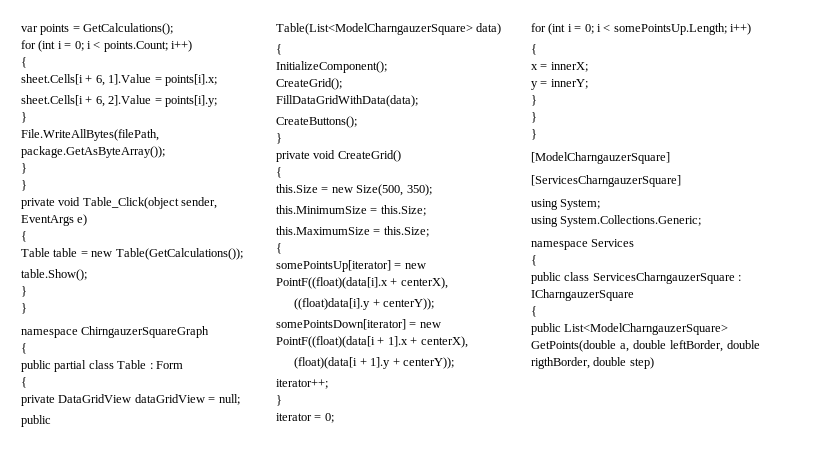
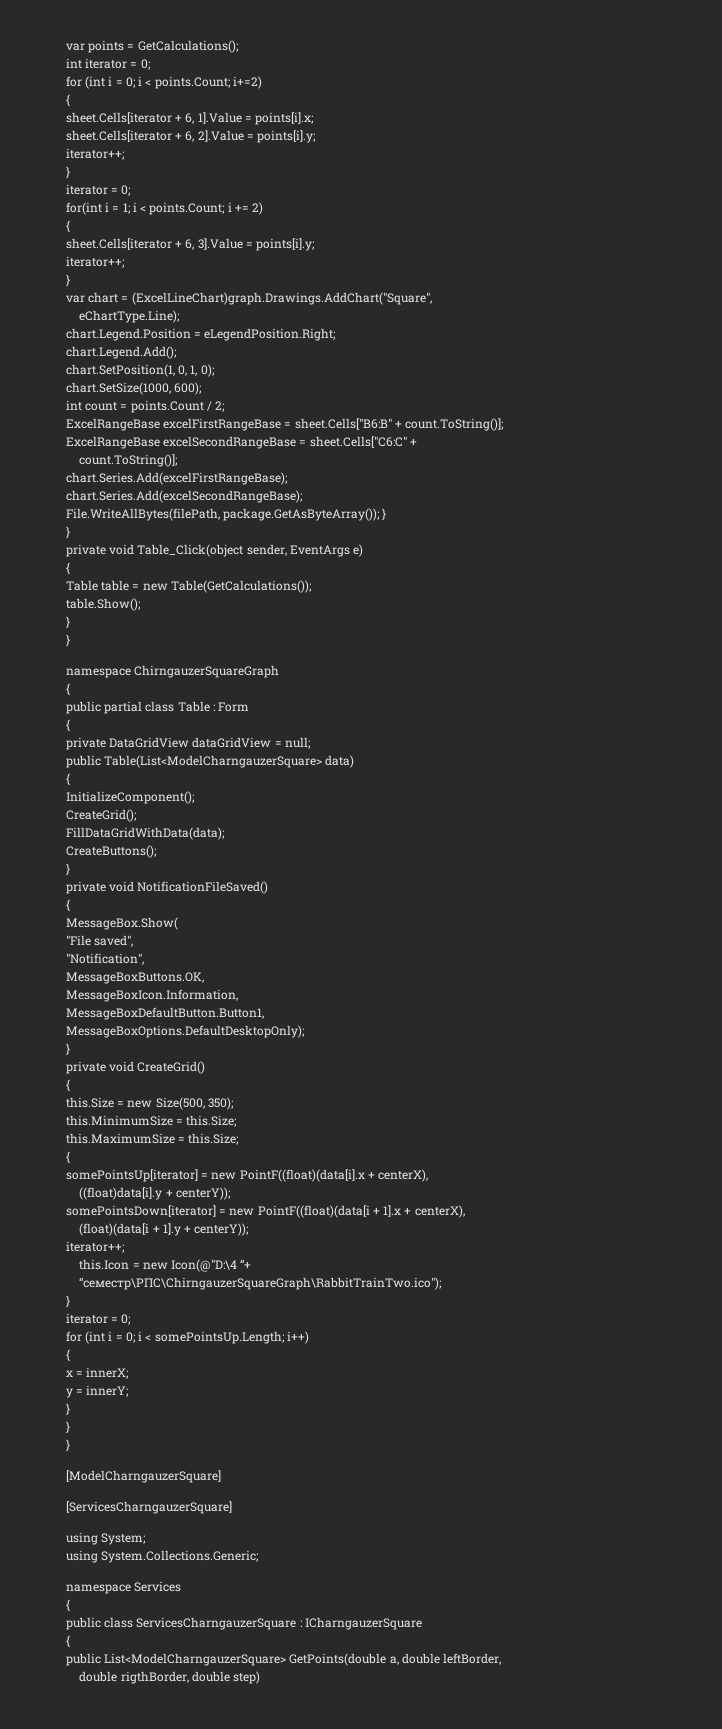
(174, 29) none -> [66,58,151,70] // int iterator = 0;
[171,40,192,52] [21,57,27,68] [21,74,83,85] i++) // { // sheet.Cells[i -> [232,76,262,89] [66,94,70,107] [66,112,172,124] i+=2) // { // sheet.Cells[iterator
[21,95,83,106] sheet.Cells[i -> [66,130,172,142] sheet.Cells[iterator
[21,112,27,123] // } -> [66,148,125,160] [66,166,70,179] [66,184,132,196] [66,202,264,215] [66,220,70,233] [66,238,316,251] [66,256,125,268] [66,274,70,287] [66,292,432,305] [79,310,181,323] [66,328,337,341] [66,346,177,359] [66,364,215,377] [66,382,203,395] [66,400,226,413] [66,418,505,431] [66,436,417,449] [79,454,179,467] [66,472,288,485] [66,490,303,503] // iterator++; // } // iterator = 0; // for(int i = 1; i < points.Count; i += 2) // { // sheet.Cells[iterator + 6, 3].Value = points[i].y; // iterator++; // } // var chart = (ExcelLineChart)graph.Drawings.AddChart("Square", // eChartType.Line); // chart.Legend.Position = eLegendPosition.Right; // chart.Legend.Add(); // chart.SetPosition(1, 0, 1, 0); // chart.SetSize(1000, 600); // int count = points.Count / 2; // ExcelRangeBase excelFirstRangeBase = sheet.Cells["B6:B" + count.ToString()]; // ExcelRangeBase excelSecondRangeBase = sheet.Cells["C6:C" + // count.ToString()]; // chart.Series.Add(excelFirstRangeBase); // chart.Series.Add(excelSecondRangeBase);
(165, 152) // -> (381, 514) none
(282, 138) none -> [66,881,269,894] [66,899,70,912] [66,917,178,930] [66,935,134,947] [66,953,144,965] [66,972,204,984] [66,989,238,1002] [66,1007,264,1020] [66,1025,305,1038] [66,1043,70,1056] // private void NotificationFileSaved() // { // MessageBox.Show( // "File saved", // "Notification", // MessageBoxButtons.OK, // MessageBoxIcon.Information, // MessageBoxDefaultButton.Button1, // MessageBoxOptions.DefaultDesktopOnly); // }
(328, 384) none -> [79,1259,252,1272] [79,1277,443,1290] // this.Icon = new Icon(@"D:\4 “+ // “семестр\РПС\ChirngauzerSquareGraph\RabbitTrainTwo.ico");
(723, 346) none -> (502, 1659) //

